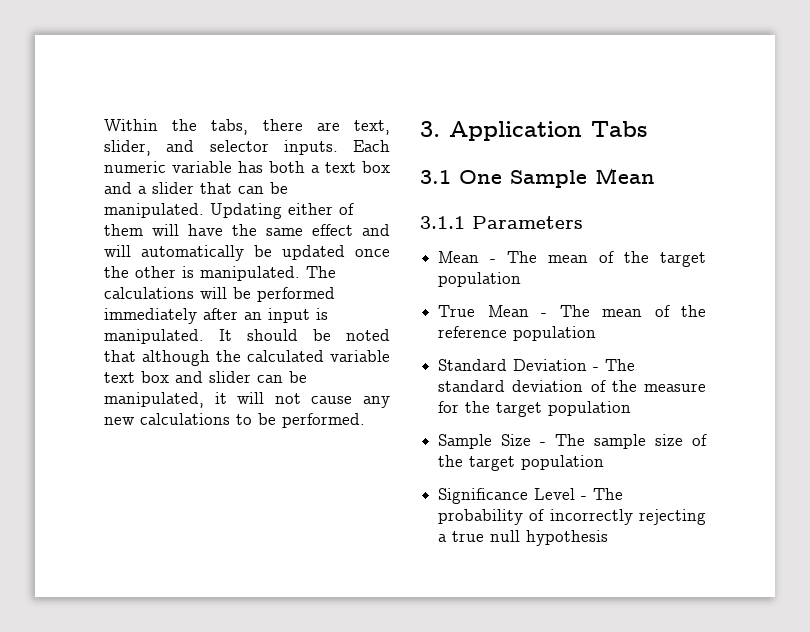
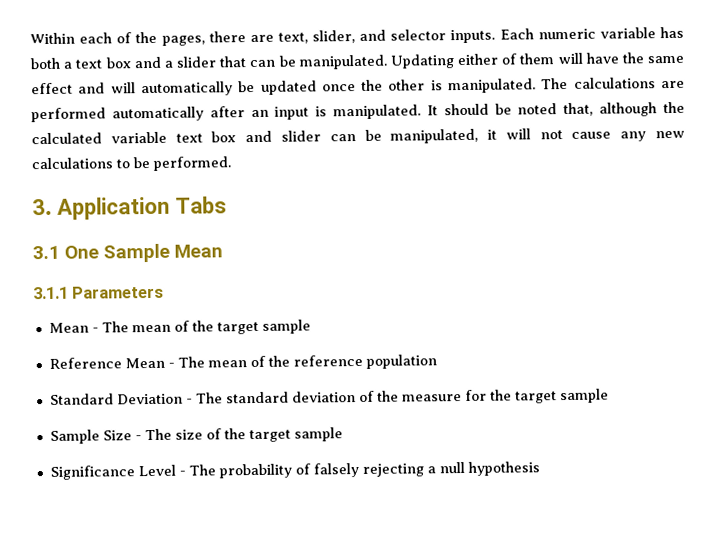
[172,119,249,135] the tabs, -> [79,31,205,46] each of the pages,
[200,287,335,302] [104,308,197,324] will be performed immediately -> [661,80,685,89] [31,106,204,123] are performed automatically
[104,350,136,362] that -> [563,102,594,117] that,
[438,272,522,287] [438,305,476,317] population // True -> [261,319,311,334] [48,357,122,369] sample // Reference
[548,401,632,416] population -> [559,388,609,404] sample
[594,434,647,449] sample -> (172, 434) none
[521,455,605,470] population -> [293,427,343,442] sample
[549,509,633,525] incorrectly -> [312,463,359,478] falsely
[452,531,485,542] true -> (436, 470) none

